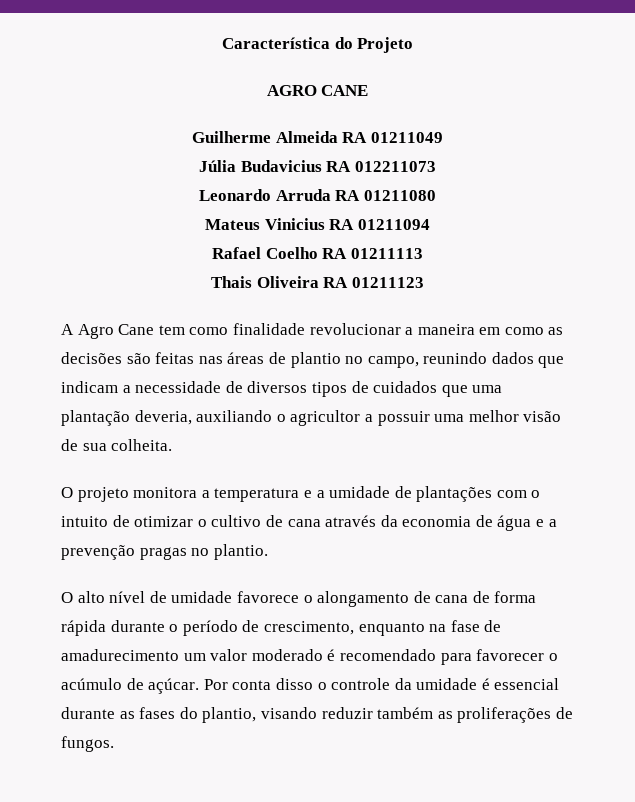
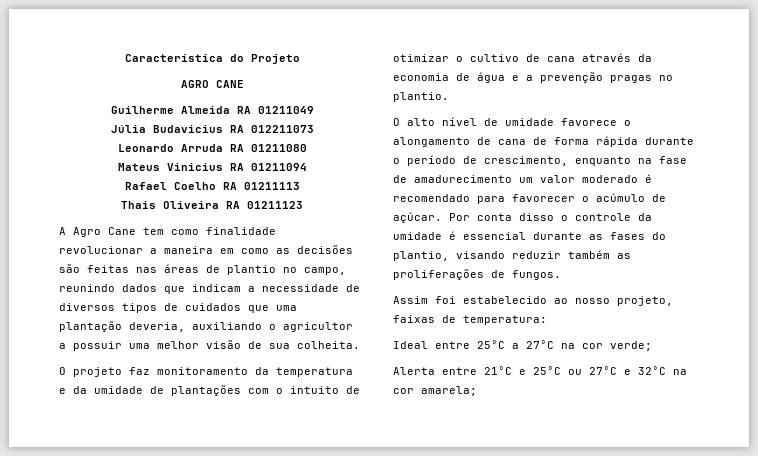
[133,487,210,498] monitora a -> [129,367,269,375] faz monitoramento da
[316,490,325,498] a -> [73,386,87,394] da
(114, 744) none -> [393,296,673,306] [393,315,547,325] [393,340,652,351] [393,366,687,375] [393,386,477,396] // Assim foi estabelecido ao nosso projeto, faixas de temperatura: // Ideal entre 25ºC a 27ºC na cor verde; // Alerta entre 21ºC e 25ºC ou 27ºC e 32ºC na cor amarela;

